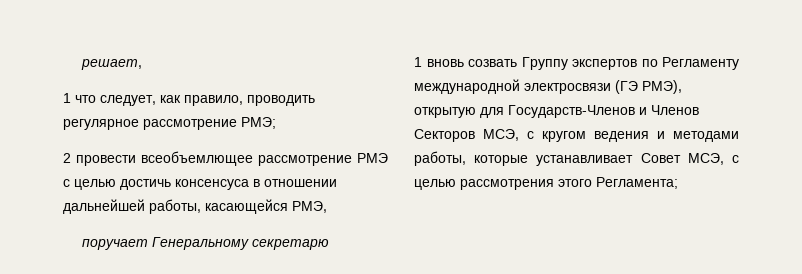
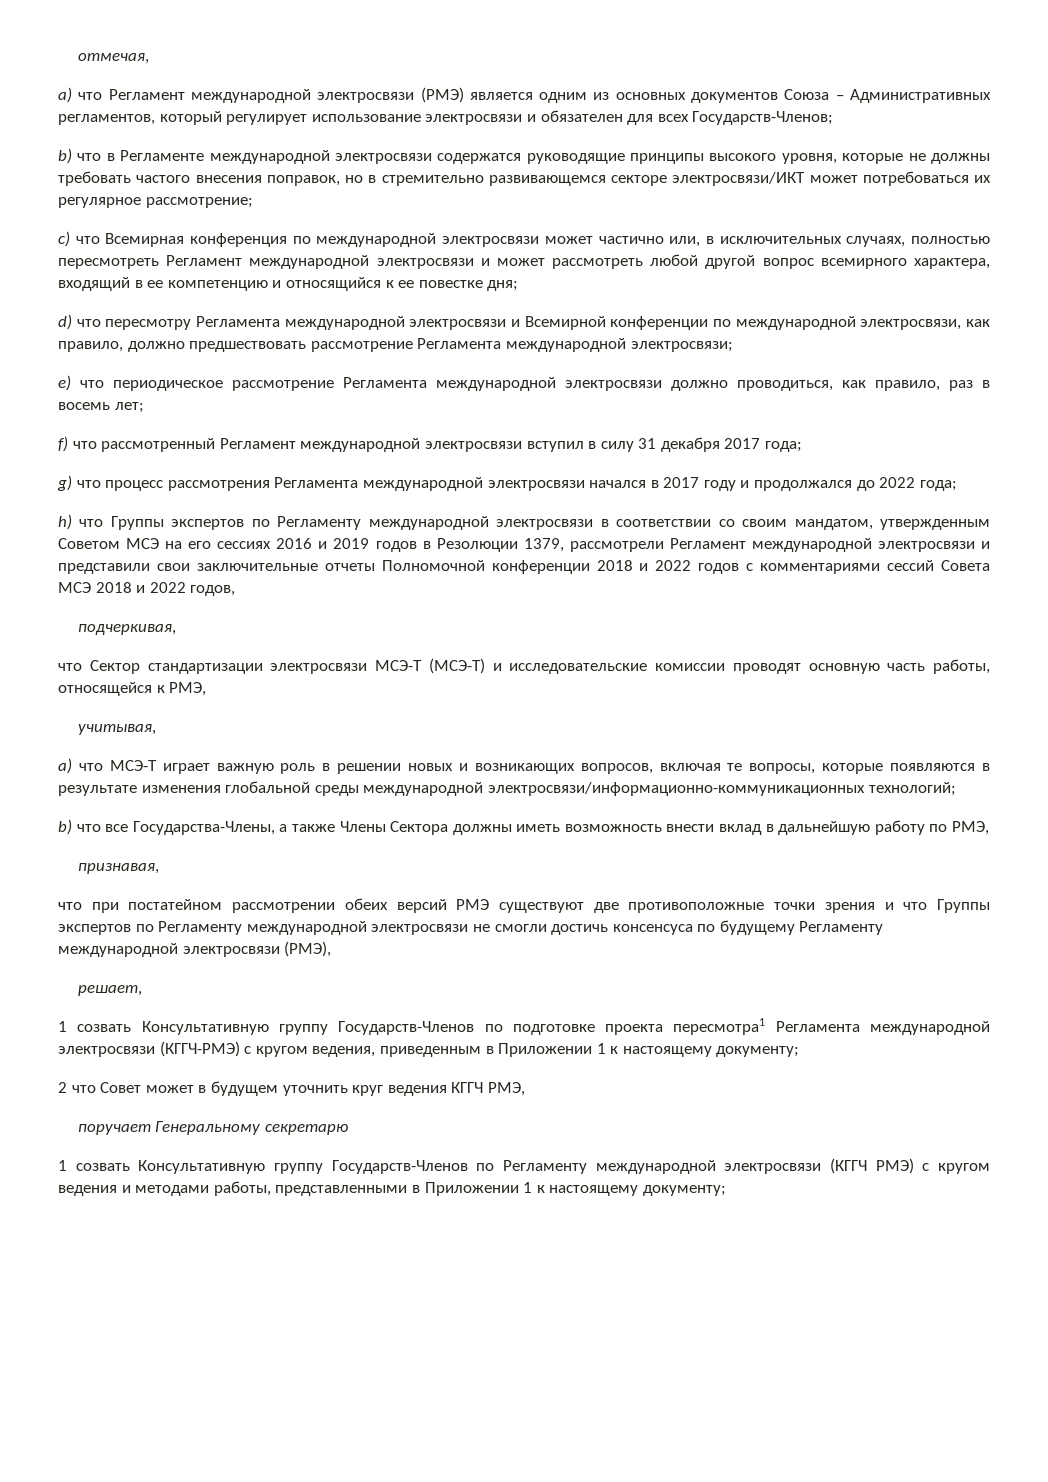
[80,59,142,70] [63,93,315,106] [63,117,276,130] [63,151,388,166] [63,179,337,190] [63,199,288,214] решает, // 1 что следует, как правило, проводить регулярное рассмотрение РМЭ; // 2 провести всеобъемлющее рассмотрение РМЭ с целью достичь консенсуса в отношении дальнейшей работы, касающейся -> [77,53,149,64] [58,87,991,103] [58,110,834,125] [58,148,990,164] [58,171,991,186] [58,197,253,208] [58,231,991,247] [58,254,990,269] [58,277,519,291] [58,314,990,330] [58,338,733,352] [58,375,990,391] [58,402,144,413] [58,436,803,452] [57,475,957,491] [58,514,990,530] [58,538,990,552] [58,560,990,574] [58,582,236,596] [77,624,176,635] [58,658,990,674] [58,682,207,696] [77,724,156,735] [58,758,990,774] [58,781,956,796] [58,819,990,835] [77,863,159,874] [58,898,990,913] [58,920,884,935] [58,941,332,957] [77,985,142,996] [58,1018,990,1035] [58,1041,800,1057] [58,1081,484,1096] отмечая, // a) что Регламент международной электросвязи (РМЭ) является одним из основных документов Союза – Административных регламентов, который регулирует использование электросвязи и обязателен для всех Государств-Членов; // b) что в Регламенте международной электросвязи содержатся руководящие принципы высокого уровня, которые не должны требовать частого внесения поправок, но в стремительно развивающемся секторе электросвязи/ИКТ может потребоваться их регулярное рассмотрение; // c) что Всемирная конференция по международной электросвязи может частично или, в исключительных случаях, полностью пересмотреть Регламент международной электросвязи и может рассмотреть любой другой вопрос всемирного характера, входящий в ее компетенцию и относящийся к ее повестке дня; // d) что пересмотру Регламента международной электросвязи и Всемирной конференции по международной электросвязи, как правило, должно предшествовать рассмотрение Регламента международной электросвязи; // e) что периодическое рассмотрение Регламента международной электросвязи должно проводиться, как правило, раз в восемь лет; // f) что рассмотренный Регламент международной электросвязи вступил в силу 31 декабря 2017 года; // g) что процесс рассмотрения Регламента международной электросвязи начался в 2017 году и продолжался до 2022 года; // h) что Группы экспертов по Регламенту международной электросвязи в соответствии со своим мандатом, утвержденным Советом МСЭ на его сессиях 2016 и 2019 годов в Резолюции 1379, рассмотрели Регламент международной электросвязи и представили свои заключительные отчеты Полномочной конференции 2018 и 2022 годов с комментариями сессий Совета МСЭ 2018 и 2022 годов, // подчеркивая, // что Сектор стандартизации электросвязи МСЭ-Т (МСЭ-Т) и исследовательские комиссии проводят основную часть работы, относящейся к РМЭ, // учитывая, // a) что МСЭ-Т играет важную роль в решении новых и возникающих вопросов, включая те вопросы, которые появляются в результате изменения глобальной среды международной электросвязи/информационно-коммуникационных технологий; // b) что все Государства-Члены, а также Члены Сектора должны иметь возможность внести вклад в дальнейшую работу по РМЭ, // признавая, // что при постатейном рассмотрении обеих версий РМЭ существуют две противоположные точки зрения и что Группы экспертов по Регламенту международной электросвязи не смогли достичь консенсуса по будущему Регламенту международной электросвязи (РМЭ), // решает, // 1 созвать Консультативную группу Государств-Членов по подготовке проекта пересмотра1 Регламента международной электросвязи (КГГЧ-РМЭ) с кругом ведения, приведенным в Приложении 1 к настоящему документу; // 2 что Совет может в будущем уточнить круг ведения КГГЧ
[426,57,739,70] [414,79,682,94] [414,105,699,118] [414,129,519,142] вновь созвать Группу экспертов по Регламенту международной электросвязи (ГЭ РМЭ), открытую для Государств-Членов и Членов Секторов МСЭ, -> [75,1158,914,1174] созвать Консультативную группу Государств-Членов по Регламенту международной электросвязи (КГГЧ РМЭ)
[474,153,739,166] [414,177,678,190] которые устанавливает Совет МСЭ, с целью рассмотрения этого Регламента; -> [275,1182,726,1196] представленными в Приложении 1 к настоящему документу;

